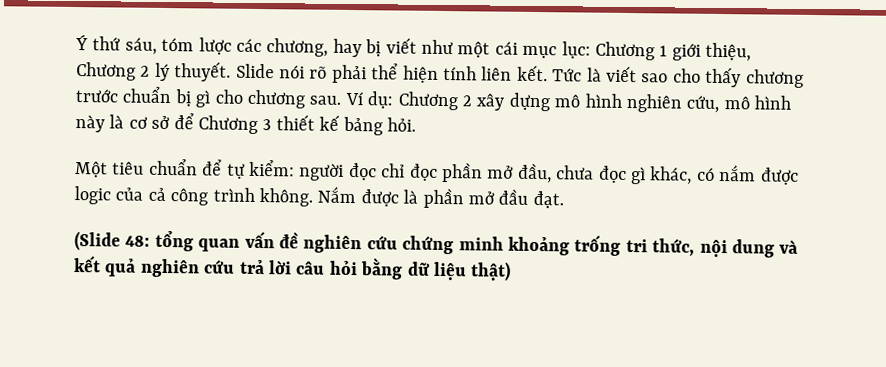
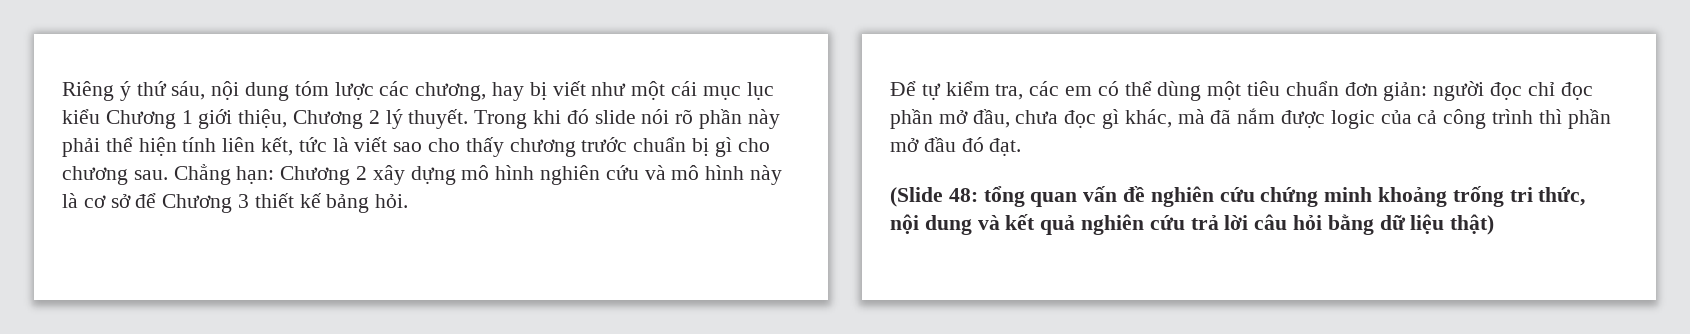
[75,34,157,55] Ý thứ sáu, -> [62,81,290,101] Riêng ý thứ sáu, nội dung
[561,41,591,59] lục: -> [746,82,774,100] [62,109,100,124] lục kiểu
[235,63,328,79] Slide nói rõ -> [474,109,780,129] Trong khi đó slide nói rõ phần này
[516,64,583,82] kết. Tức -> [261,137,327,156] kết, tức
[344,91,394,109] Ví dụ: -> [173,164,275,185] Chẳng hạn:
[686,95,720,113] cứu, -> [605,165,666,180] cứu và
[75,158,295,179] Một tiêu chuẩn để tự kiểm: -> [890,81,1428,101] Để tự kiểm tra, các em có thể dùng một tiêu chuẩn đơn giản:
[696,167,715,181] có -> [1177,109,1232,124] mà đã
[259,186,419,207] không. Nắm được là -> [1538,109,1562,124] thì
(529, 196) none -> [961,137,984,152] đó

